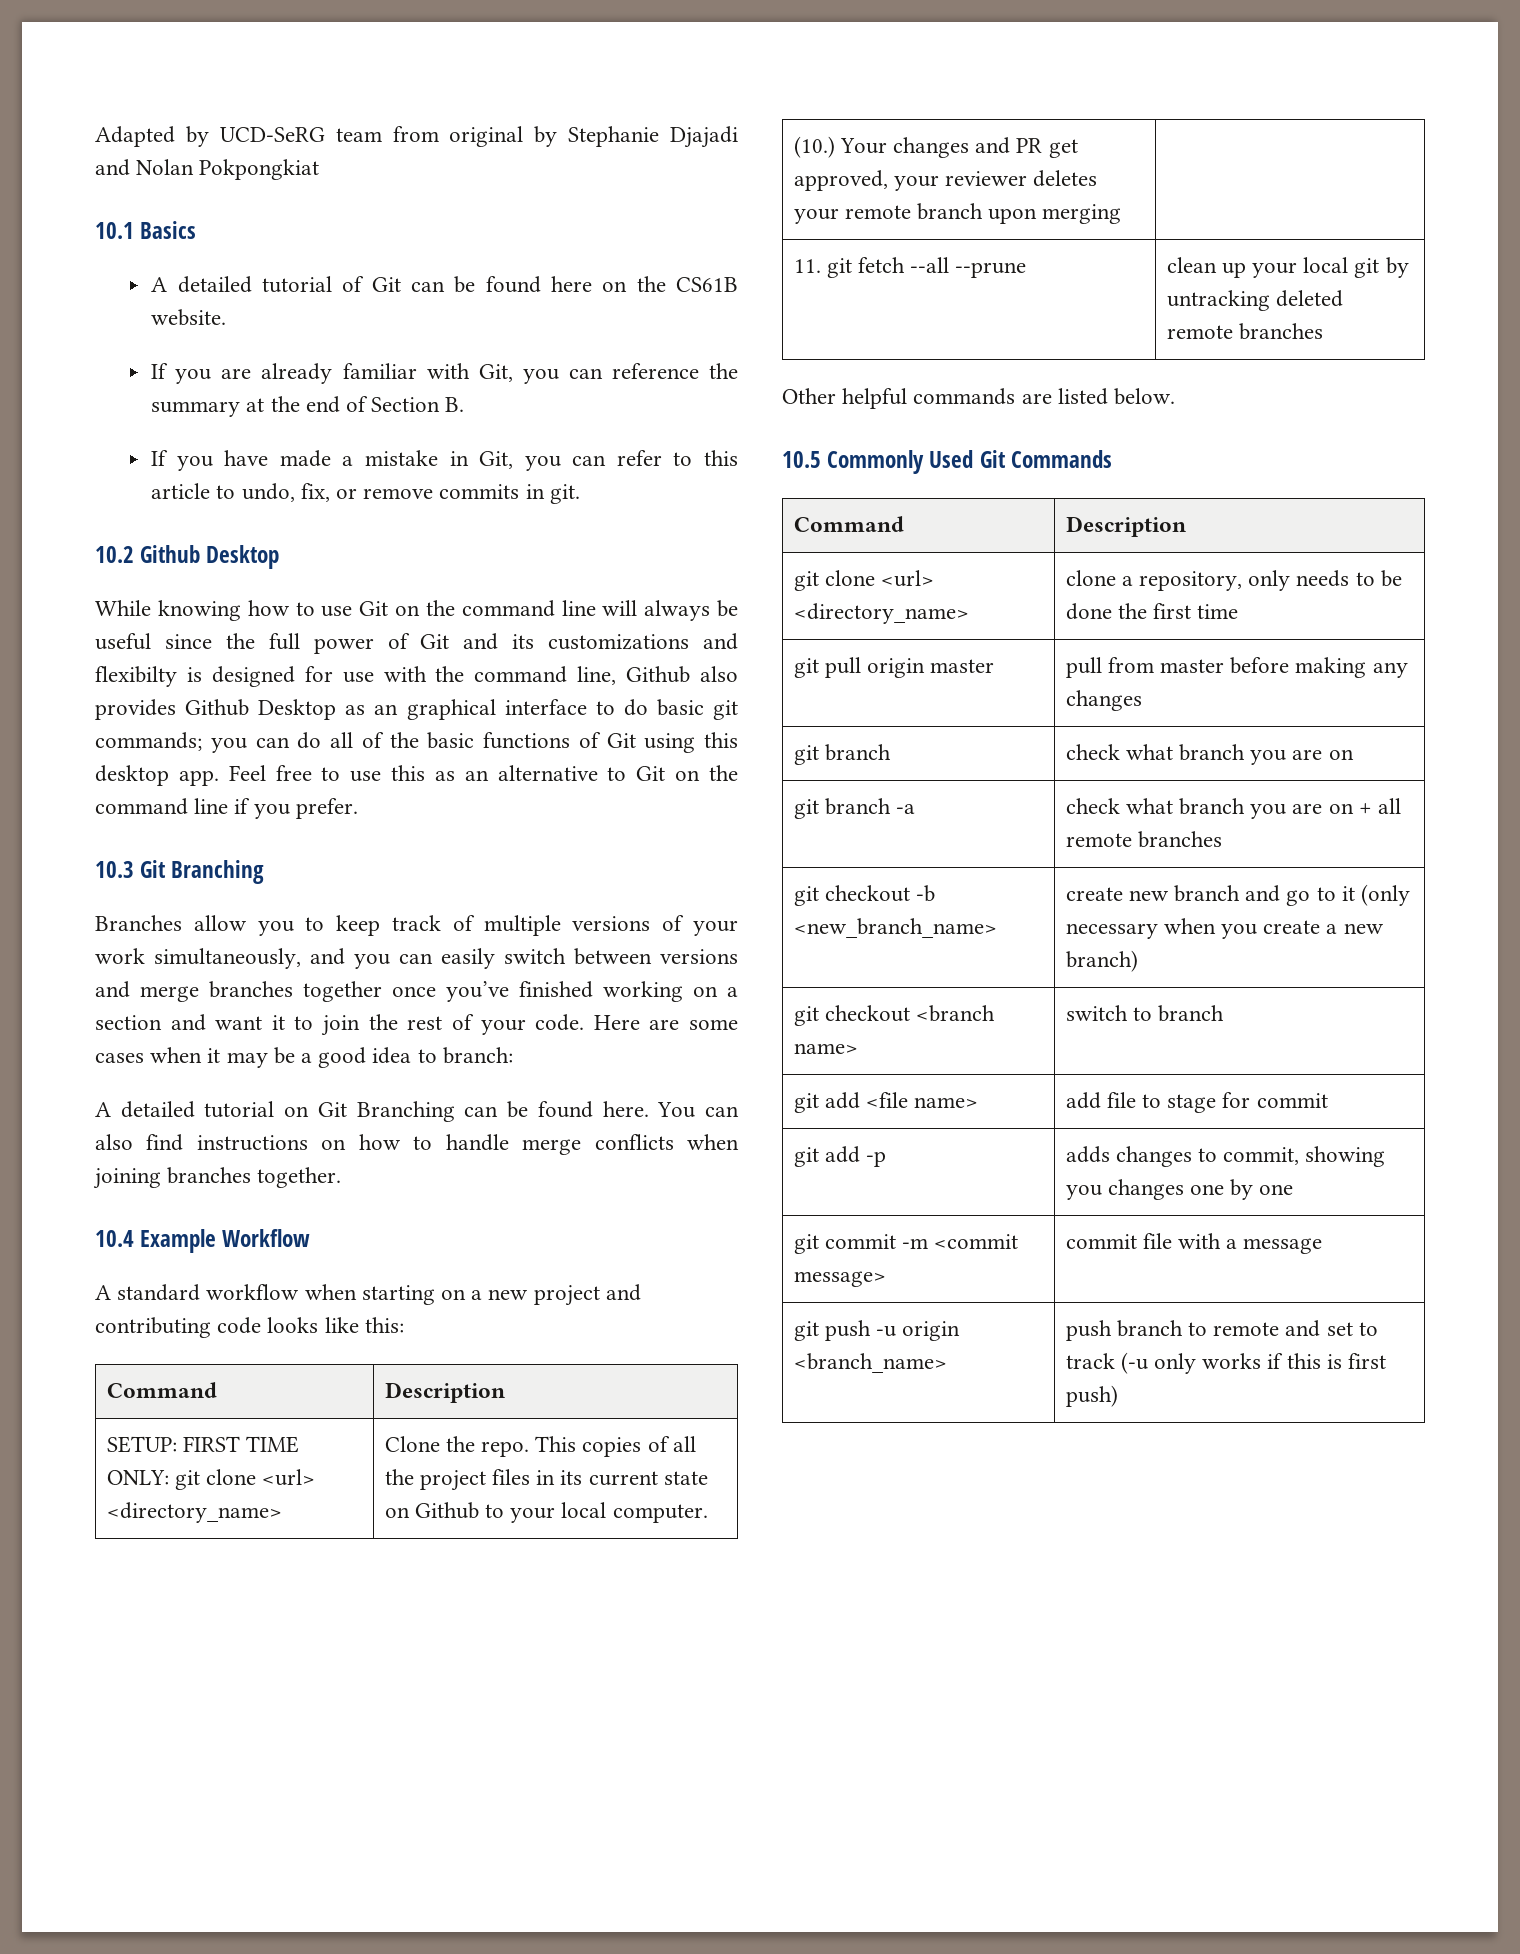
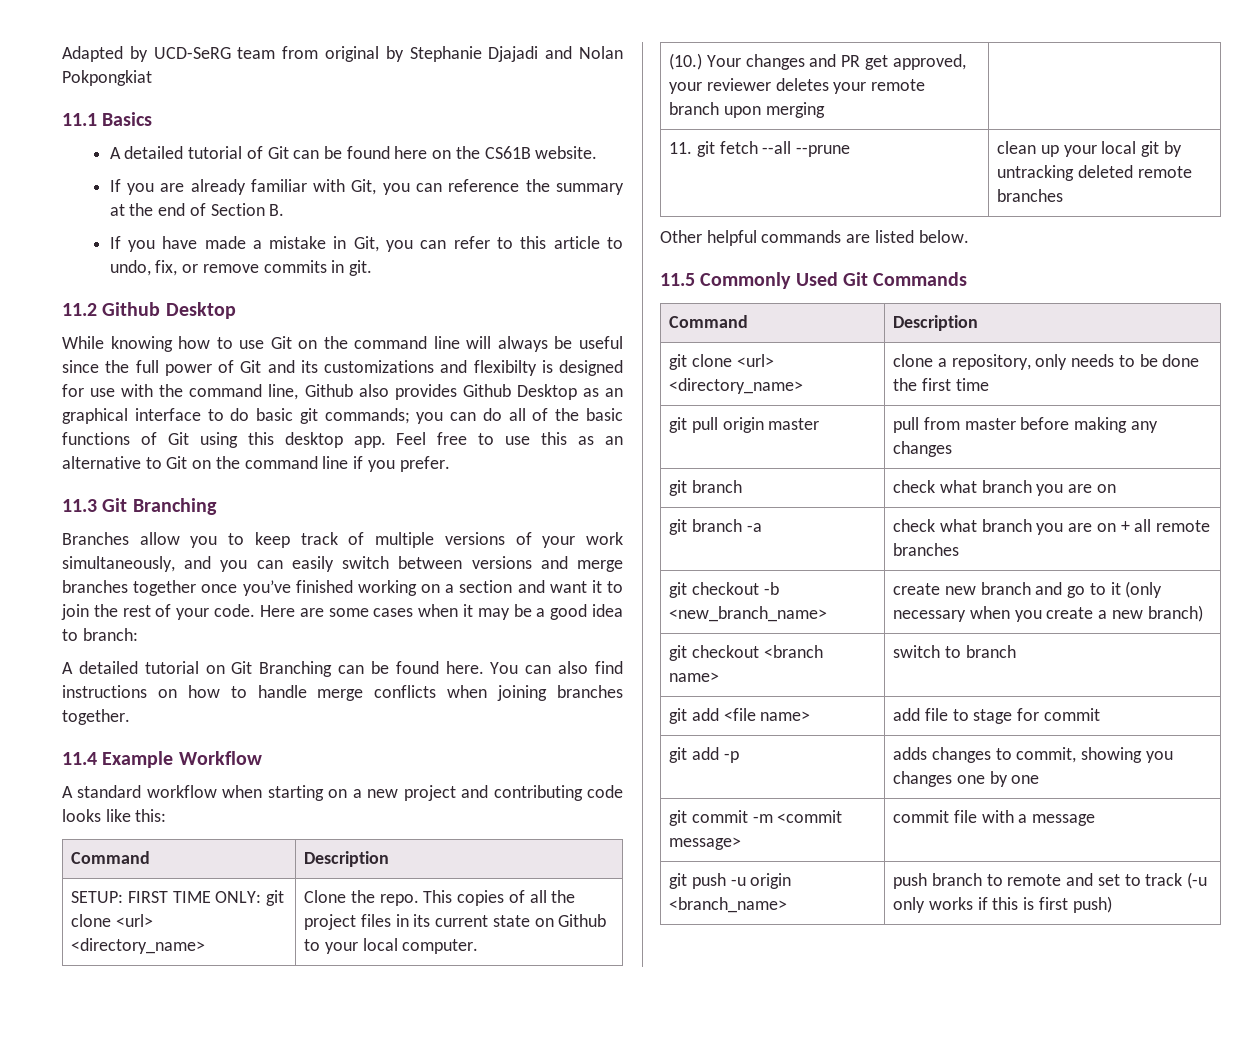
[95,222,134,239] 10.1 -> [62,113,97,126] 11.1
[95,546,134,563] 10.2 -> [62,303,97,316] 11.2
[95,861,134,878] 10.3 -> [62,499,97,512] 11.3
[95,1230,134,1247] 10.4 -> [62,752,97,765] 11.4
[782,451,821,468] 10.5 -> [660,273,695,286] 11.5

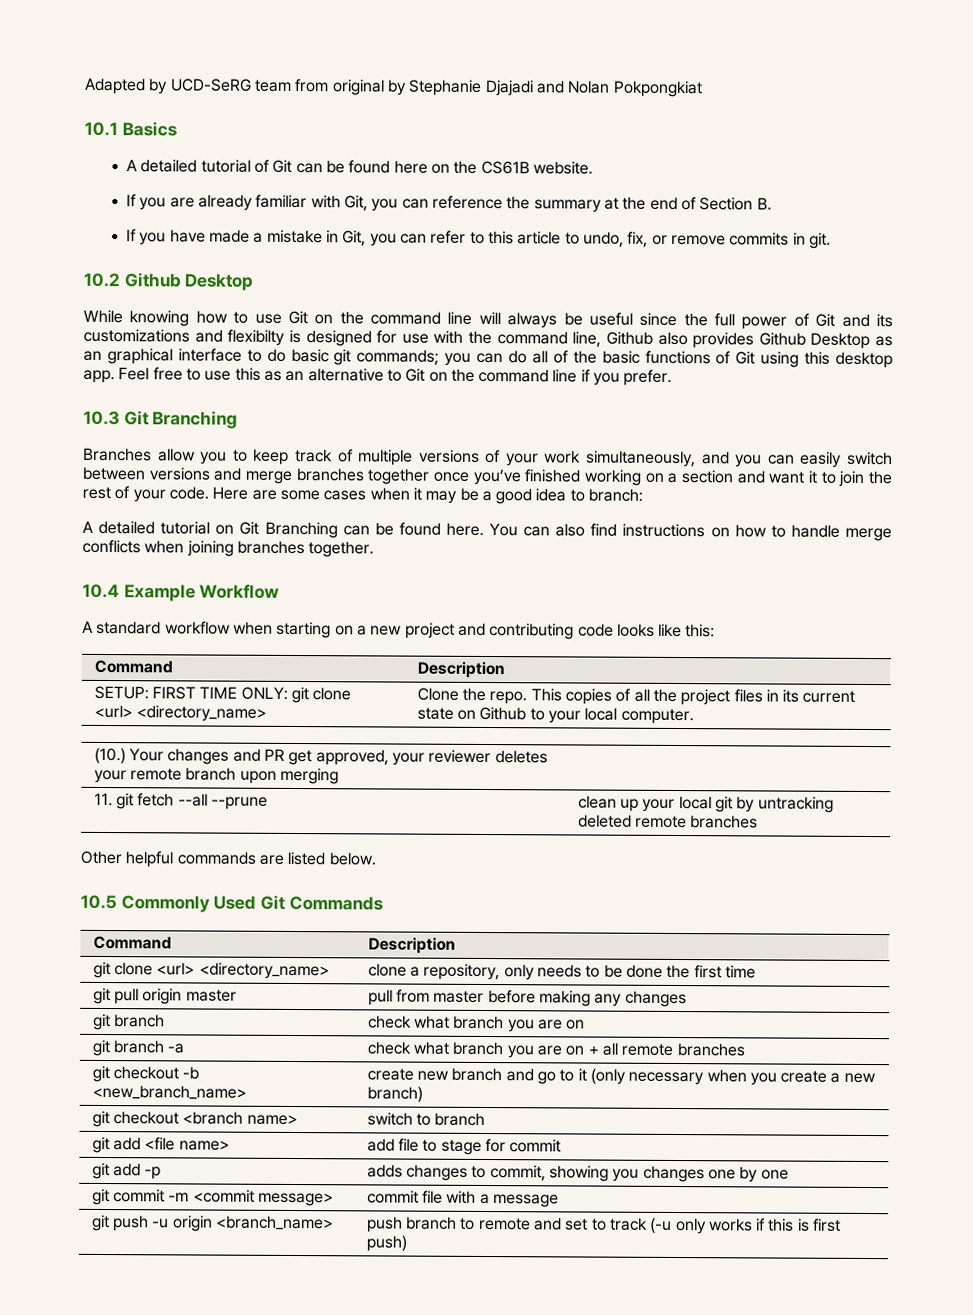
[62,113,97,126] 11.1 -> [84,121,118,137] 10.1
[62,303,97,316] 11.2 -> [83,272,121,288] 10.2
[62,499,97,512] 11.3 -> [83,410,120,426] 10.3
[62,752,97,765] 11.4 -> [82,583,120,599] 10.4
[660,273,695,286] 11.5 -> [80,894,117,910] 10.5

